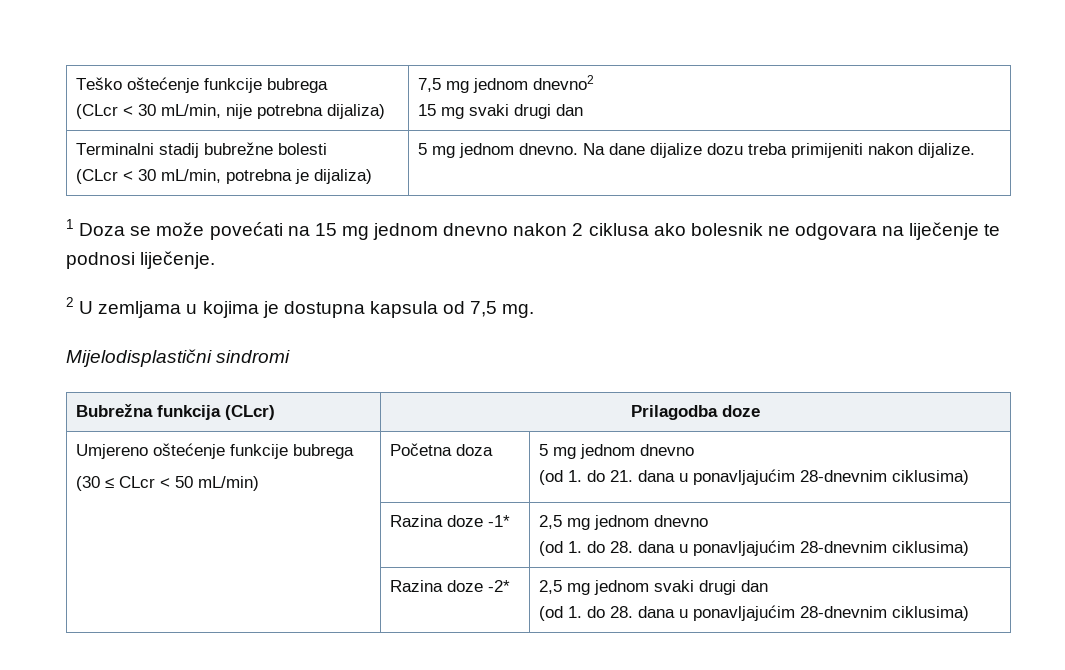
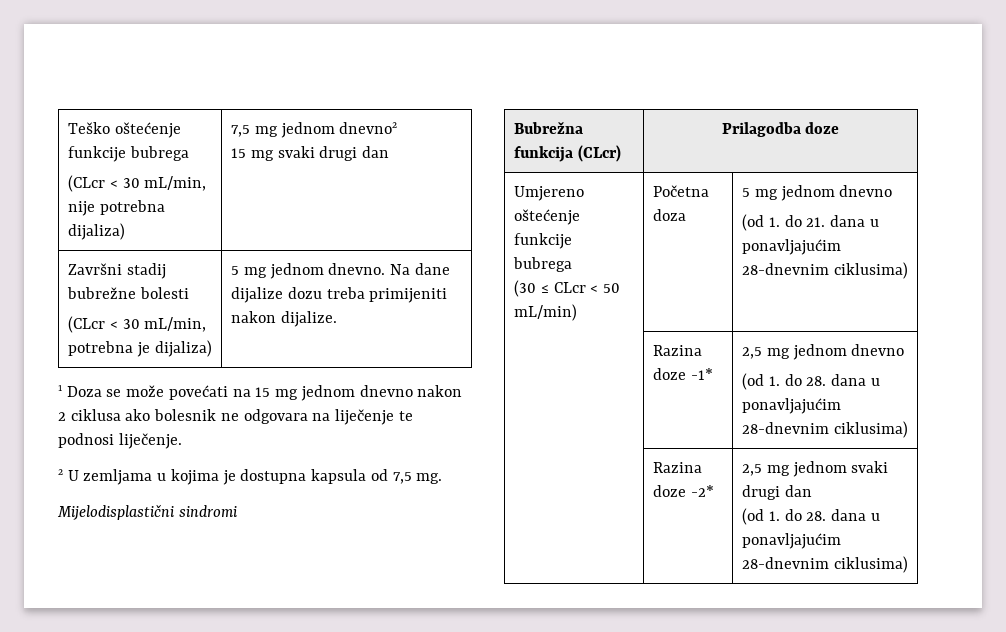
[75,143,154,155] Terminalni -> [68,263,123,275] Završni

